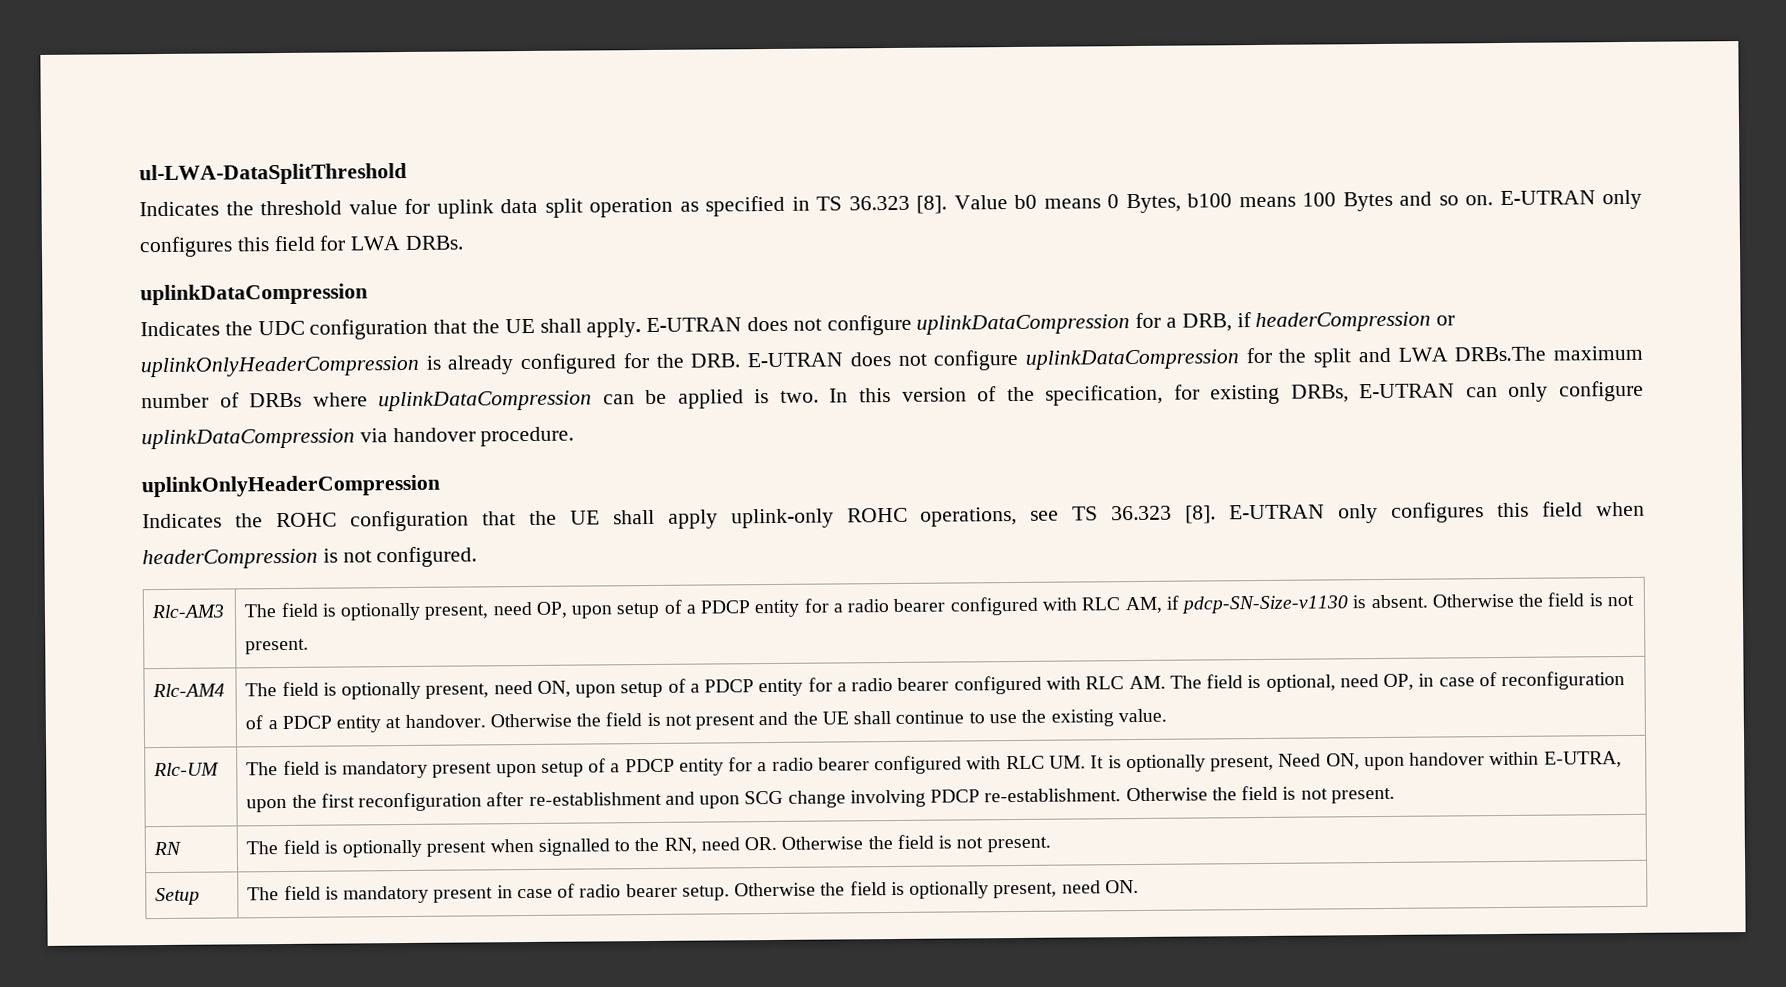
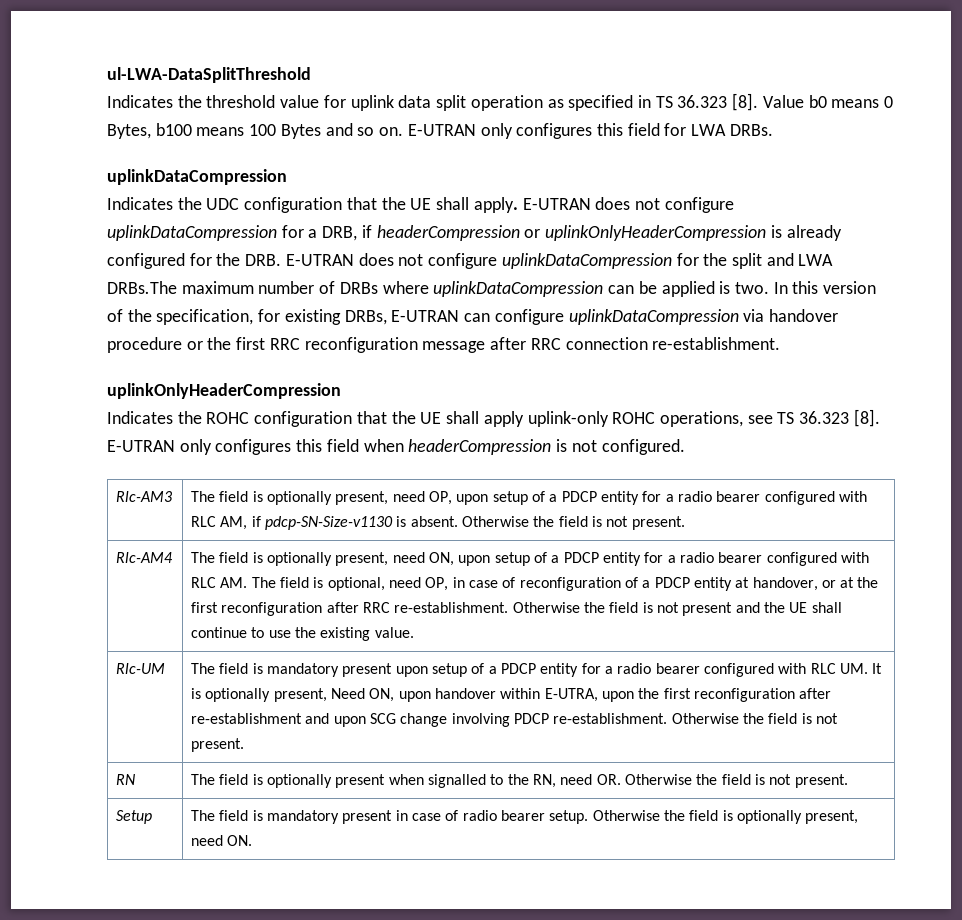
[1508,382,1549,402] only -> (491, 317) none
[480,426,575,447] procedure. -> [107,337,781,353] procedure or the first RRC reconfiguration message after RRC connection re-establishment.
[404,714,486,729] handover. -> [752,577,879,591] [191,602,509,616] handover, or at the first reconfiguration after RRC re-establishment.

